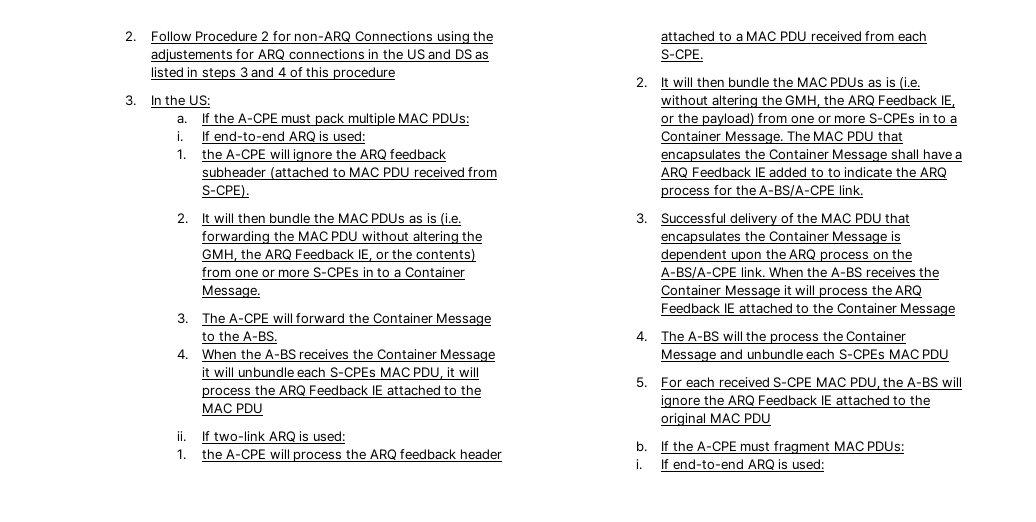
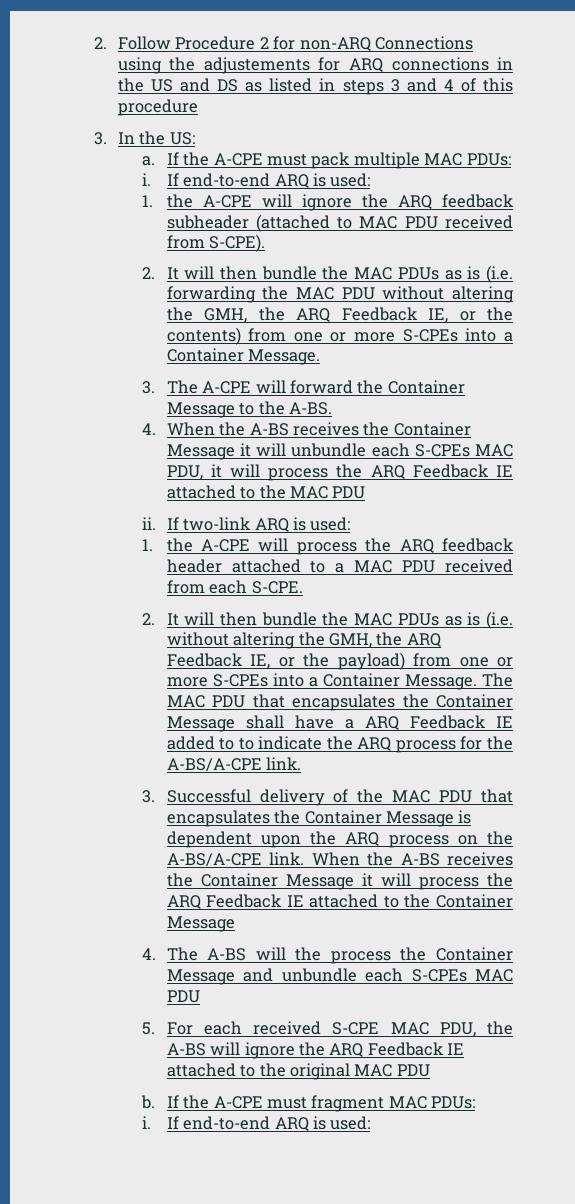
[362,267,391,278] in to -> [465,328,497,342] into
[918,113,947,124] in to -> [272,673,304,687] into

